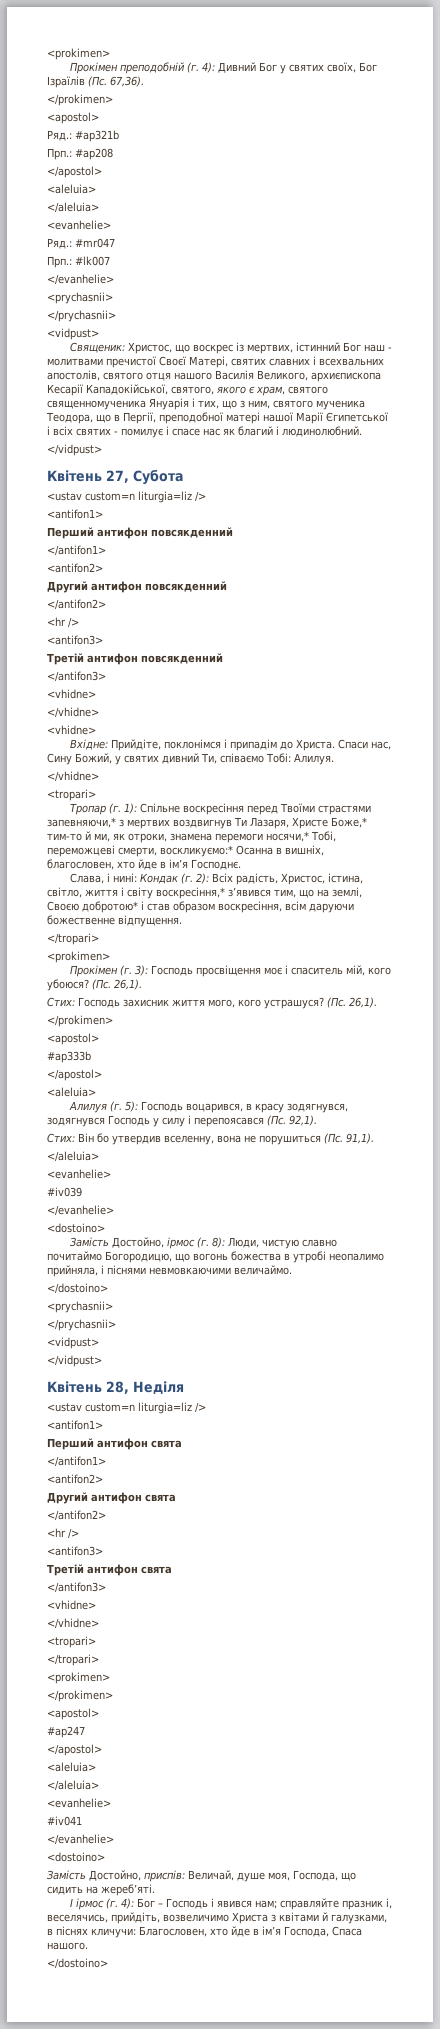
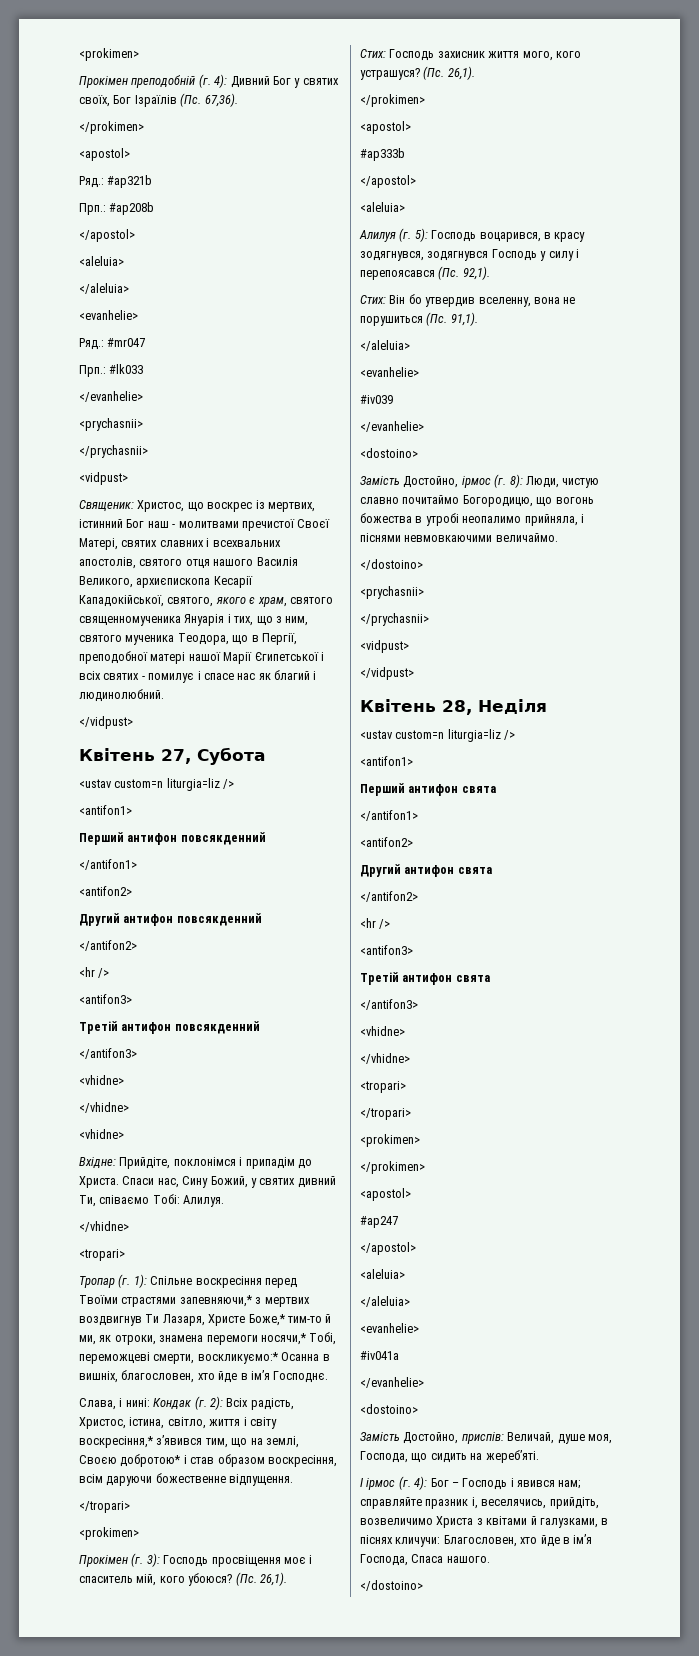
[75,148,113,160] #ap208 -> [109,202,155,215] #ap208b
[75,256,110,266] #lk007 -> [109,364,144,374] #lk033
[47,1816,82,1826] #iv041 -> [360,1351,399,1360] #iv041a

